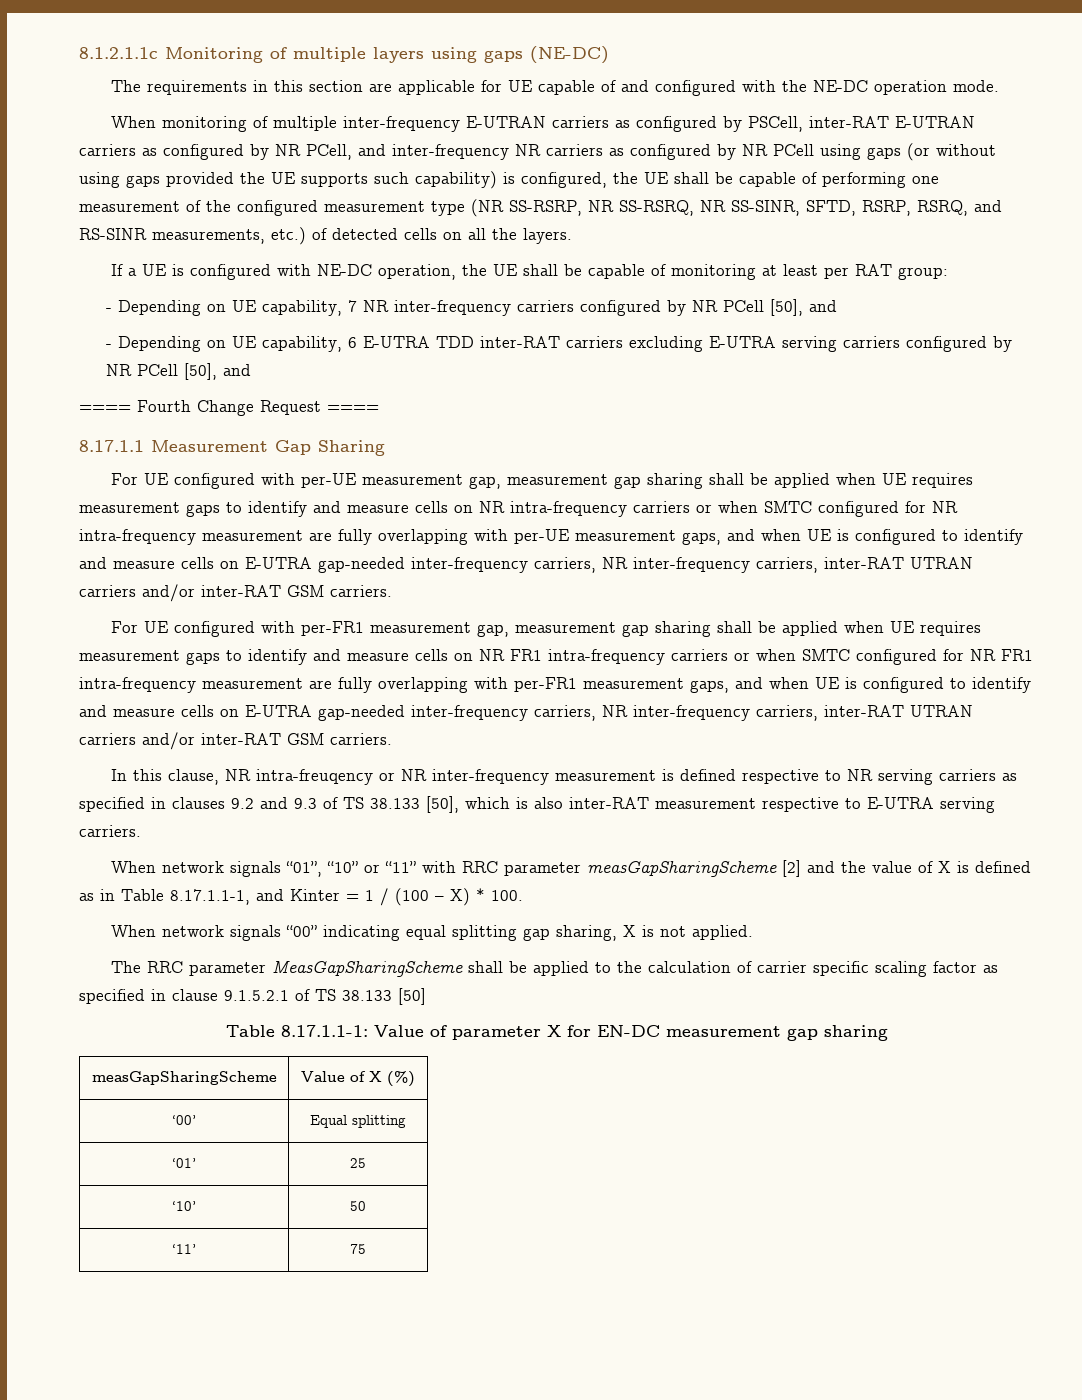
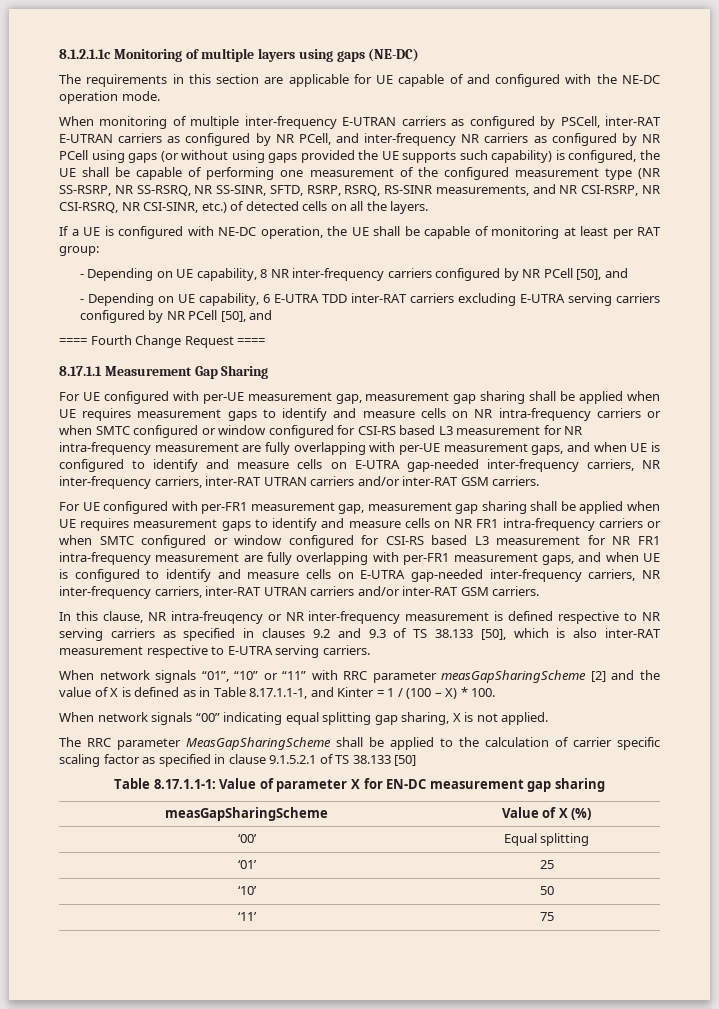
[974,200,1002,212] and -> (381, 190) none
(265, 236) none -> [532,184,660,196] [59,202,199,213] and NR CSI-RSRP, NR CSI-RSRQ, NR CSI-SINR,
[348,300,358,312] 7 -> [260,269,268,278] 8
(899, 509) none -> [201,425,541,438] or window configured for CSI-RS based L3 measurement
(937, 657) none -> [213,535,581,548] or window configured for CSI-RS based L3 measurement

